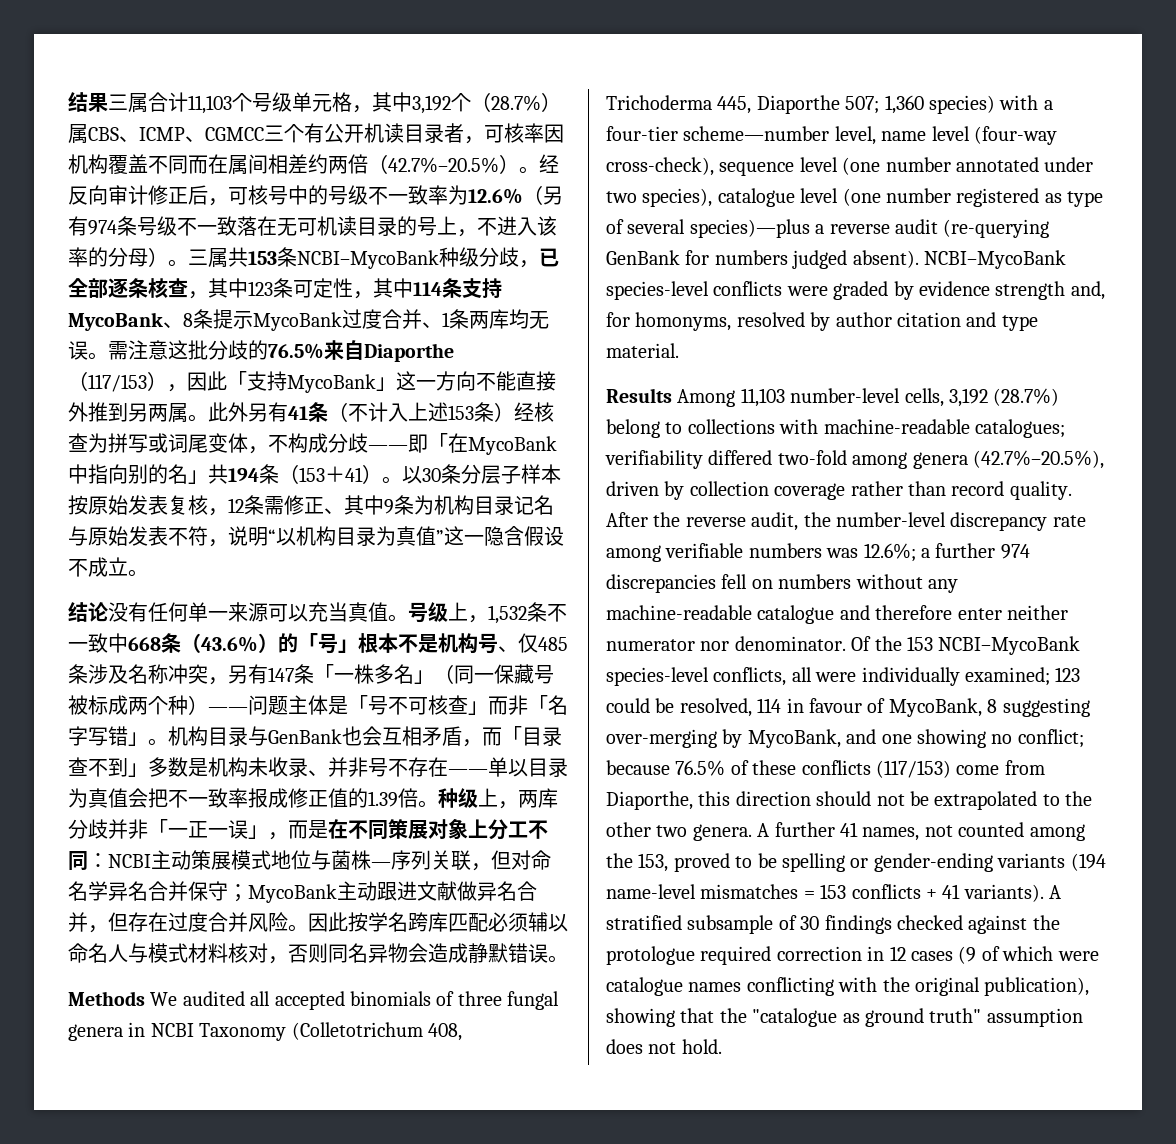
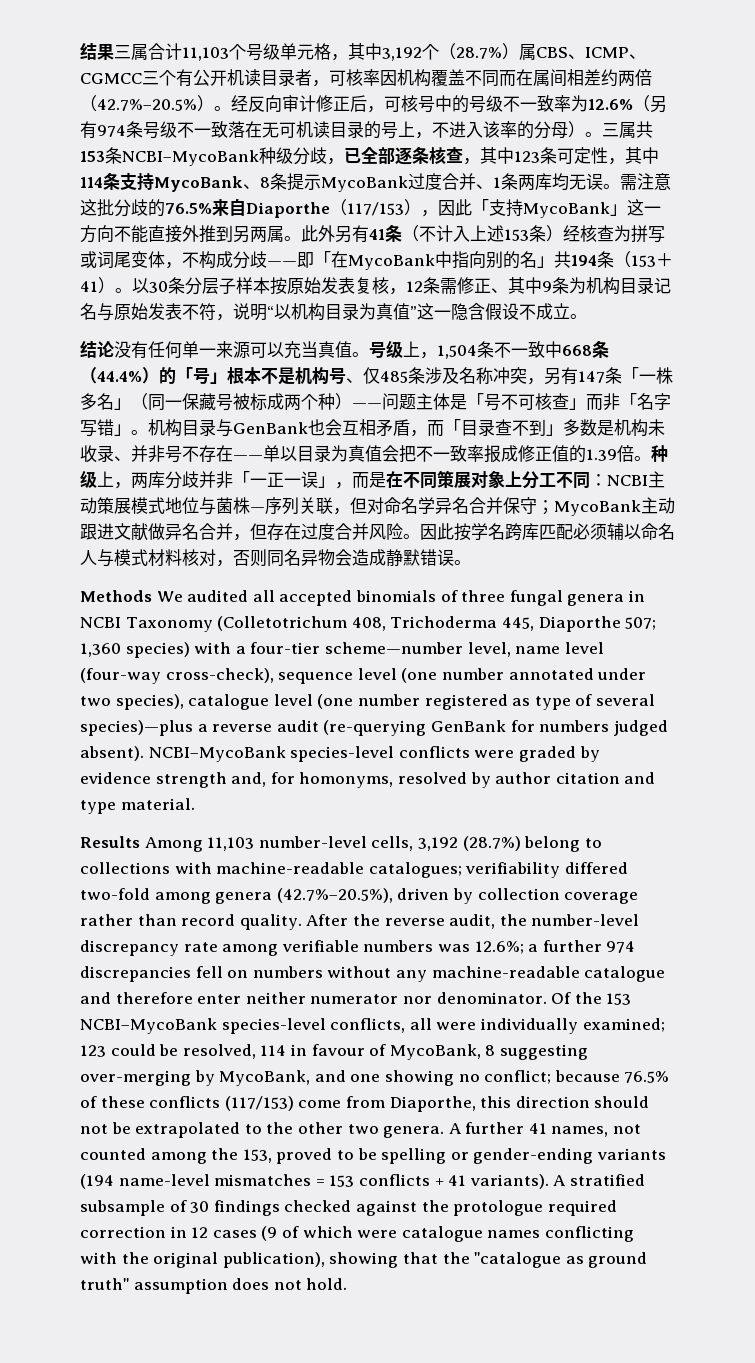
[488,605,527,624] 1,532 -> [437,345,477,359] 1,504
[201,636,258,652] 43.6% -> [97,371,142,382] 44.4%

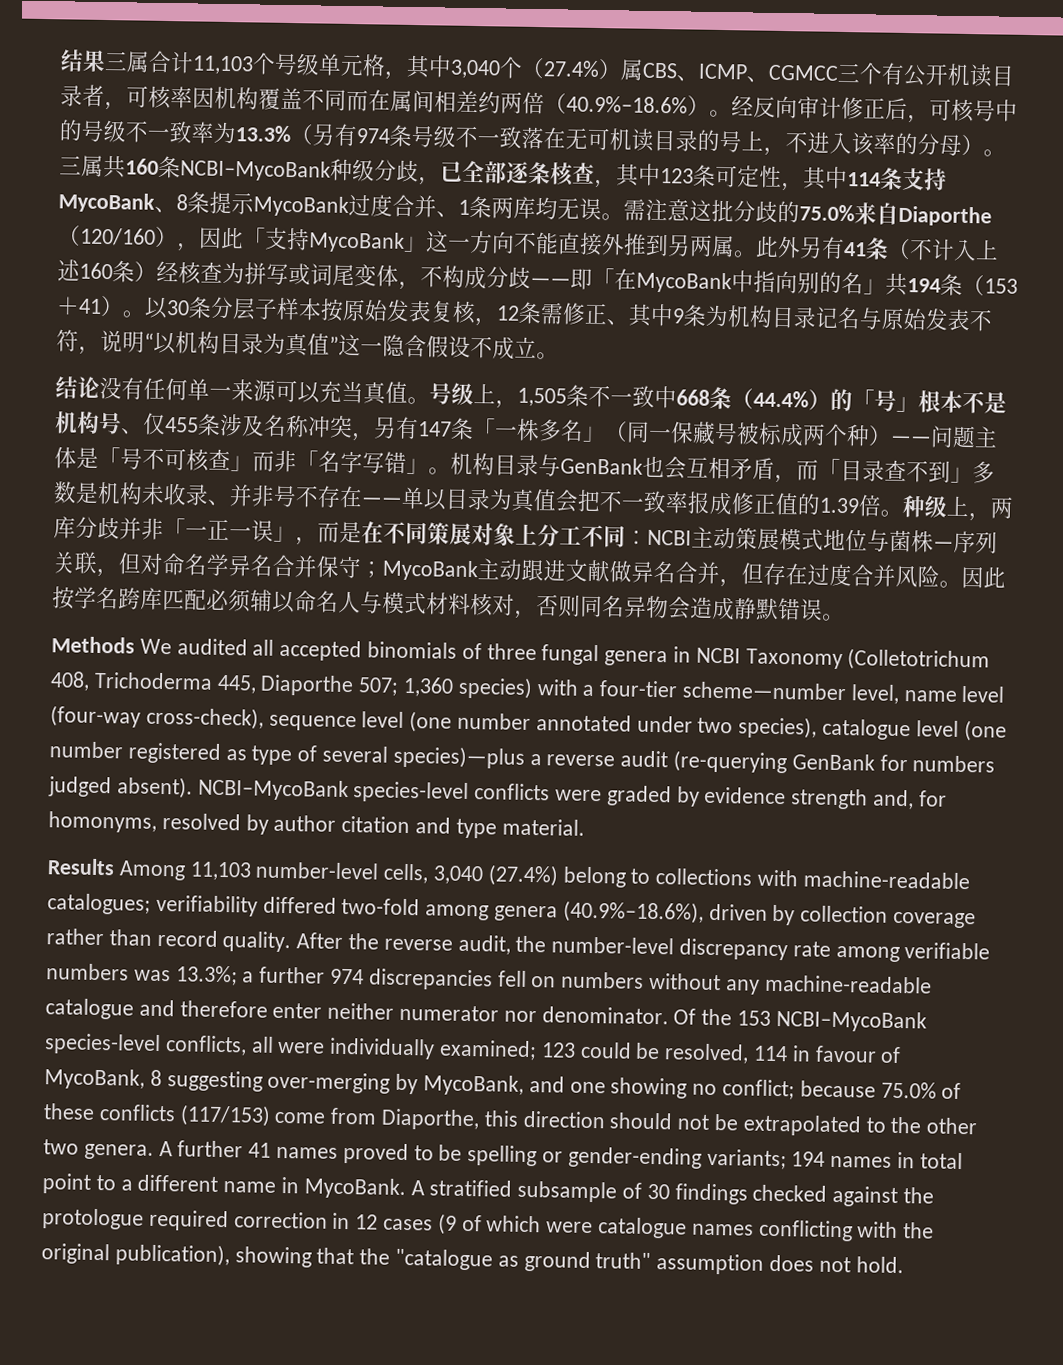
[382,43,502,61] 3,192个（28.7% -> [450,56,600,80] 3,040个（27.4%
[97,99,197,111] 42.7%–20.5% -> [566,95,688,114] 40.9%–18.6%
[588,99,633,110] 12.6% -> [235,125,292,143] 13.3%
[80,151,105,162] 153 -> [125,158,159,175] 160
[165,203,212,214] 76.5% -> [799,204,855,222] 75.0%
[347,202,404,216] 117/153 -> [80,227,156,246] 120/160
[504,229,529,241] 153 -> [79,262,113,280] 160
[437,345,477,359] 1,504 -> [517,387,567,407] 1,505
[380,371,408,383] 485 -> [165,417,199,433] 455
[417,836,521,851] 3,192 (28.7%) -> [433,864,559,887] 3,040 (27.4%)
[276,888,393,903] (42.7%–20.5%), -> [562,900,704,924] (40.9%–18.6%),
[474,941,524,954] 12.6%; -> [175,965,238,986] 13.3%;
[624,1071,670,1083] 76.5% -> [880,1081,937,1099] 75.0%
[551,1124,642,1137] [80,1148,272,1164] names, not counted among the 153, -> [276,1146,339,1159] names
[596,1148,666,1160] [80,1174,549,1189] variants (194 name-level mismatches = 153 conflicts + 41 variants). -> [706,1148,963,1170] [42,1173,406,1200] variants; 194 names in total point to a different name in MycoBank.

